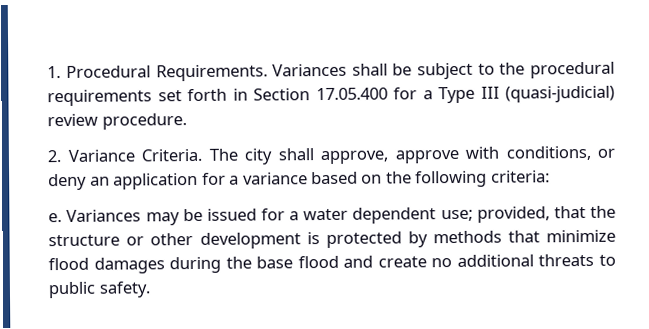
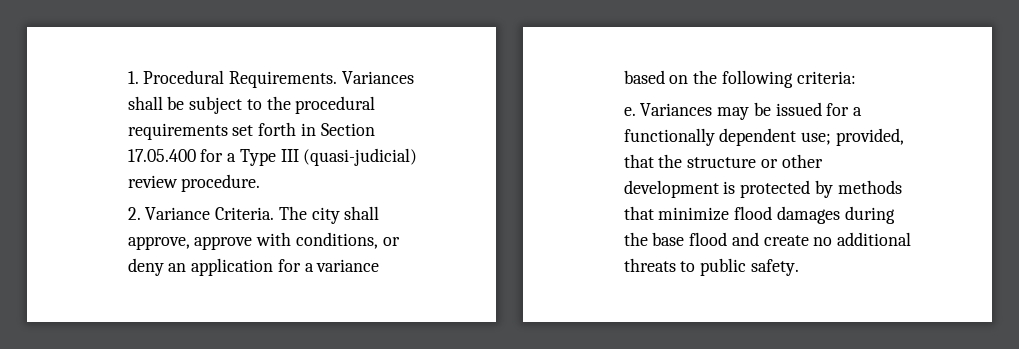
[303,208,349,221] water -> [623,128,715,146] functionally

